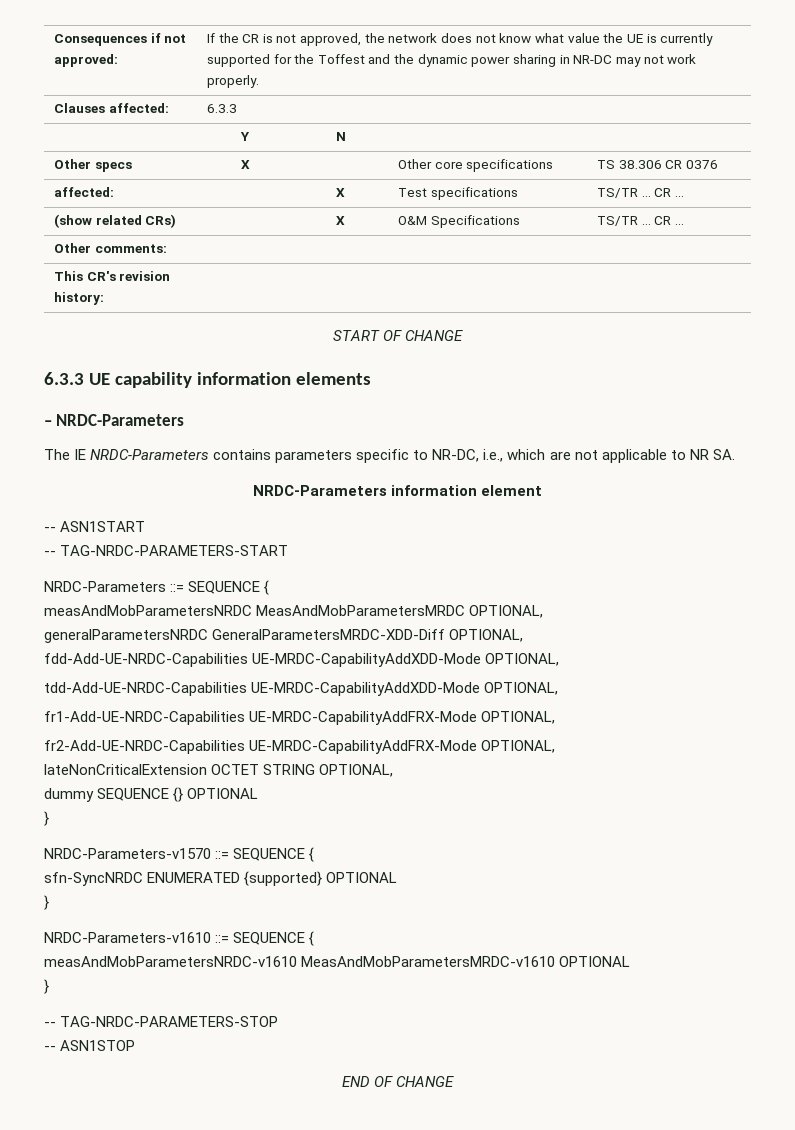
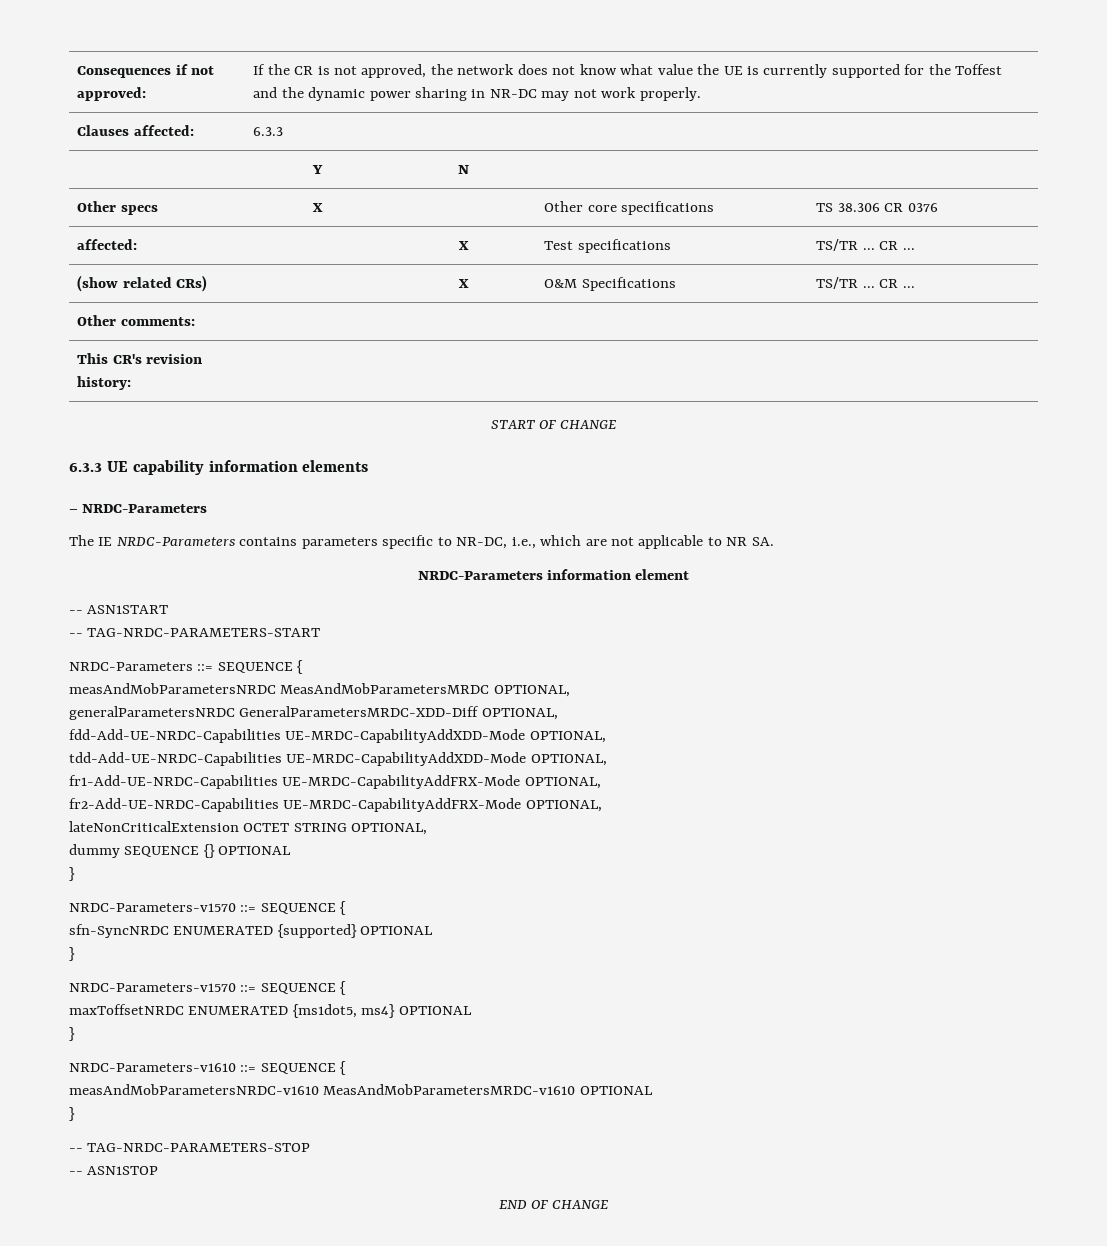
(49, 902) none -> [69,981,347,995] [69,1004,472,1018] [69,1027,75,1041] // NRDC-Parameters-v1570 ::= SEQUENCE { // maxToffsetNRDC ENUMERATED {ms1dot5, ms4} OPTIONAL // }

